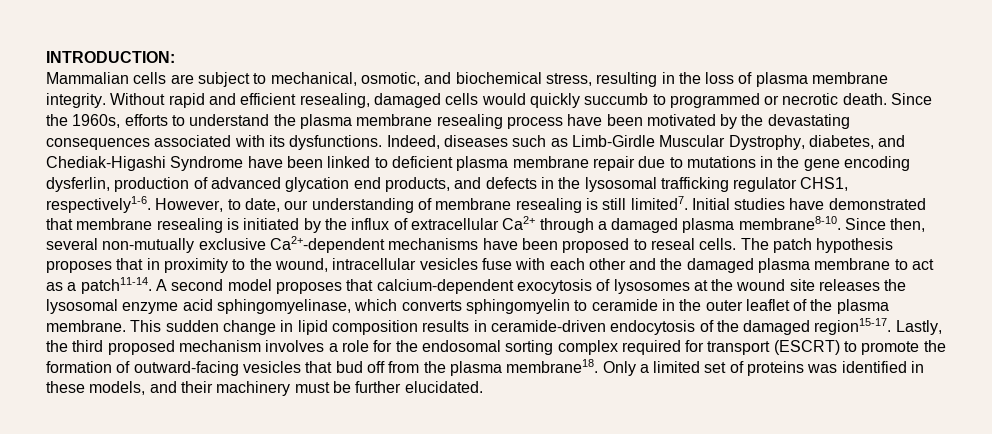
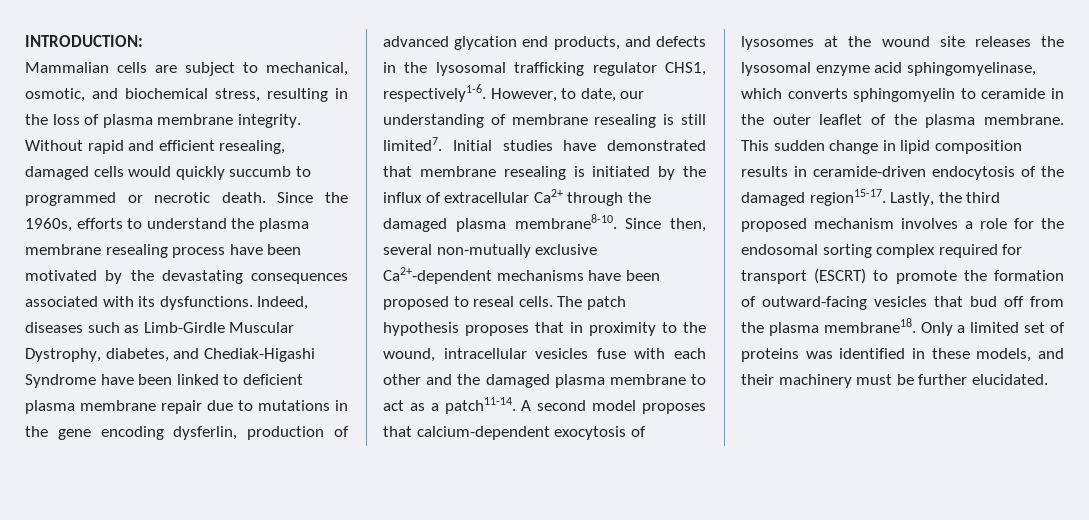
[597,221,607,230] a -> [627,192,651,203] the

